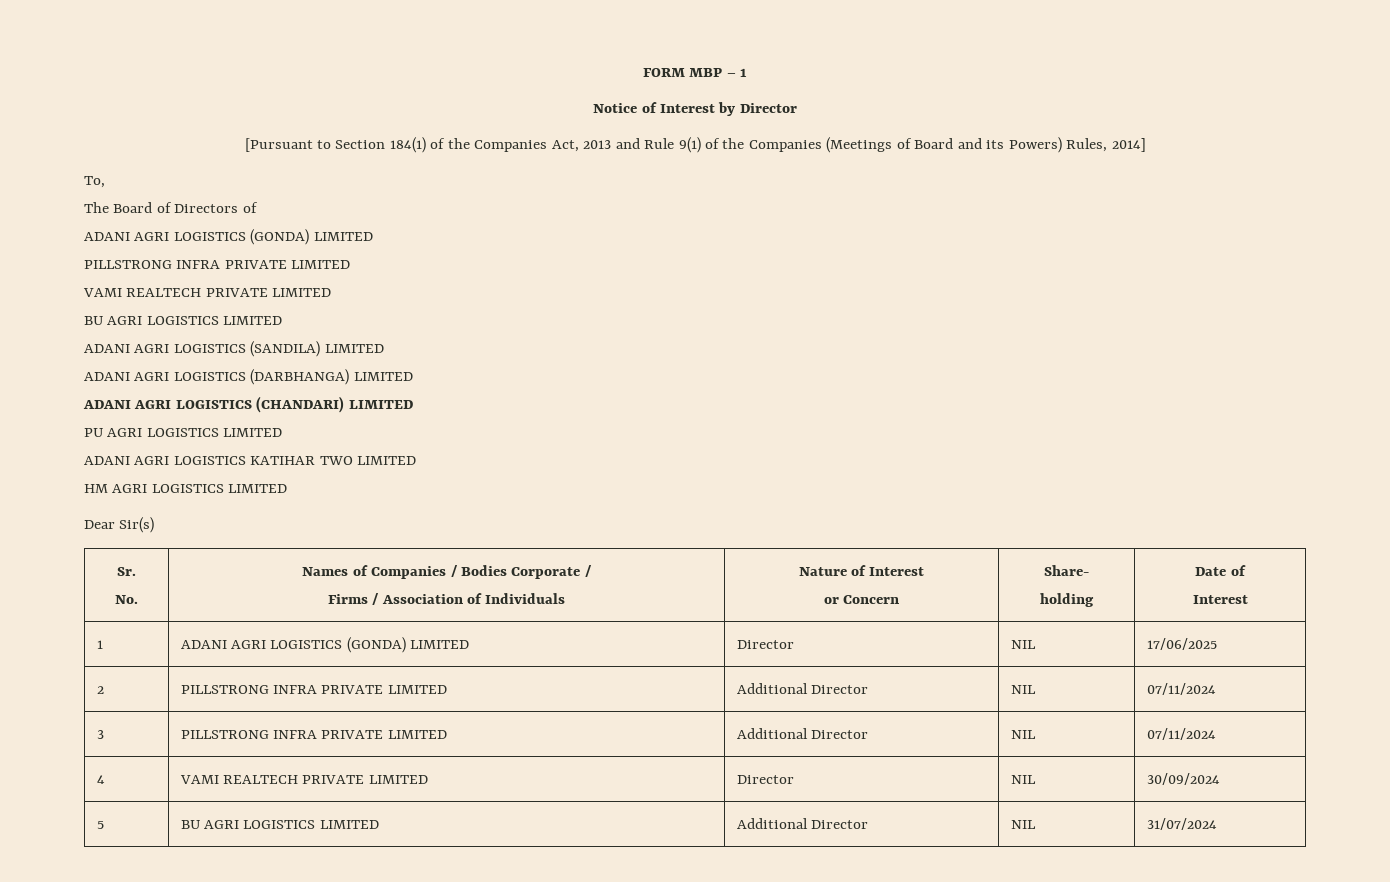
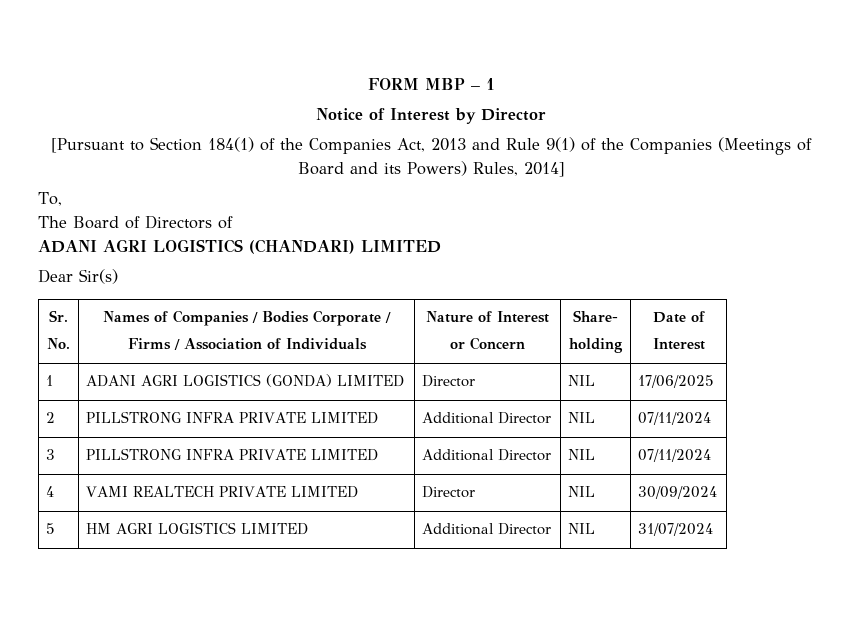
[84,229,373,245] [84,260,351,269] [83,288,332,297] [84,316,283,325] [84,341,384,357] [84,369,413,385] // ADANI AGRI LOGISTICS (GONDA) LIMITED // PILLSTRONG INFRA PRIVATE LIMITED // VAMI REALTECH PRIVATE LIMITED // BU AGRI LOGISTICS LIMITED // ADANI AGRI LOGISTICS (SANDILA) LIMITED // ADANI AGRI LOGISTICS (DARBHANGA) LIMITED -> (233, 222) none
[84,428,283,437] [84,456,417,465] [84,484,288,493] // PU AGRI LOGISTICS LIMITED // ADANI AGRI LOGISTICS KATIHAR TWO LIMITED // HM AGRI LOGISTICS LIMITED -> (441, 246) none
[180,820,200,829] BU -> [86,523,112,534] HM

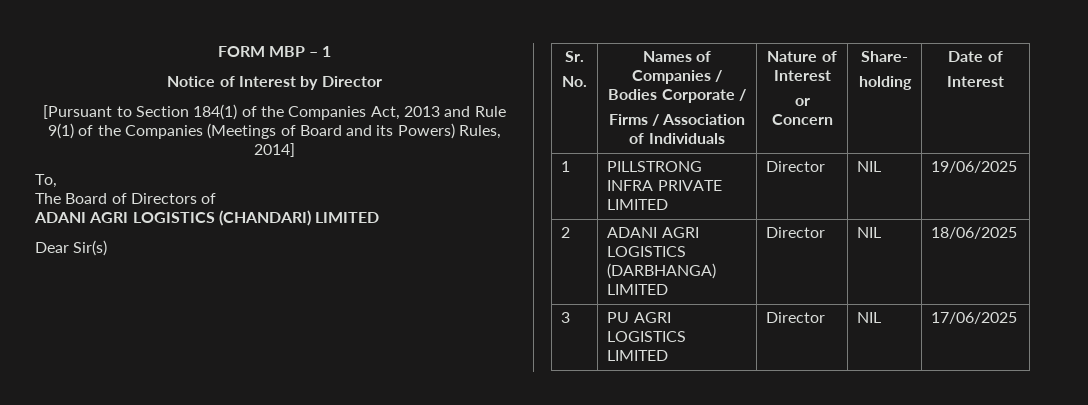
[86,374,405,387] [422,375,476,387] [568,375,596,386] [638,375,715,388] [46,412,56,423] [86,411,379,424] [422,412,552,424] [568,412,596,423] [638,412,712,425] [46,449,56,460] [86,448,379,461] [422,449,552,461] [568,449,596,460] [638,449,712,462] [46,486,55,497] [86,486,358,498] [422,486,476,498] [568,486,596,497] [638,486,718,499] [46,523,56,534] [86,522,309,535] [422,523,552,535] [568,523,596,534] [638,523,714,536] ADANI AGRI LOGISTICS (GONDA) LIMITED | Director | NIL | 17/06/2025 // 2 | PILLSTRONG INFRA PRIVATE LIMITED | Additional Director | NIL | 07/11/2024 // 3 | PILLSTRONG INFRA PRIVATE LIMITED | Additional Director | NIL | 07/11/2024 // 4 | VAMI REALTECH PRIVATE LIMITED | Director | NIL | 30/09/2024 // 5 | HM AGRI LOGISTICS LIMITED | Additional Director | NIL | 31/07/2024 -> [607,161,703,172] [607,180,722,191] [607,199,669,210] [766,161,826,172] [857,161,882,172] [931,161,1018,173] [561,227,571,238] [607,227,699,238] [607,246,687,257] [607,263,717,279] [607,284,669,295] [766,227,826,238] [857,227,882,238] [931,227,1018,239] [561,312,571,323] [607,312,671,323] [607,331,687,342] [607,350,669,361] [766,312,826,323] [857,312,882,323] [931,312,1018,324] PILLSTRONG INFRA PRIVATE LIMITED | Director | NIL | 19/06/2025 // 2 | ADANI AGRI LOGISTICS (DARBHANGA) LIMITED | Director | NIL | 18/06/2025 // 3 | PU AGRI LOGISTICS LIMITED | Director | NIL | 17/06/2025

